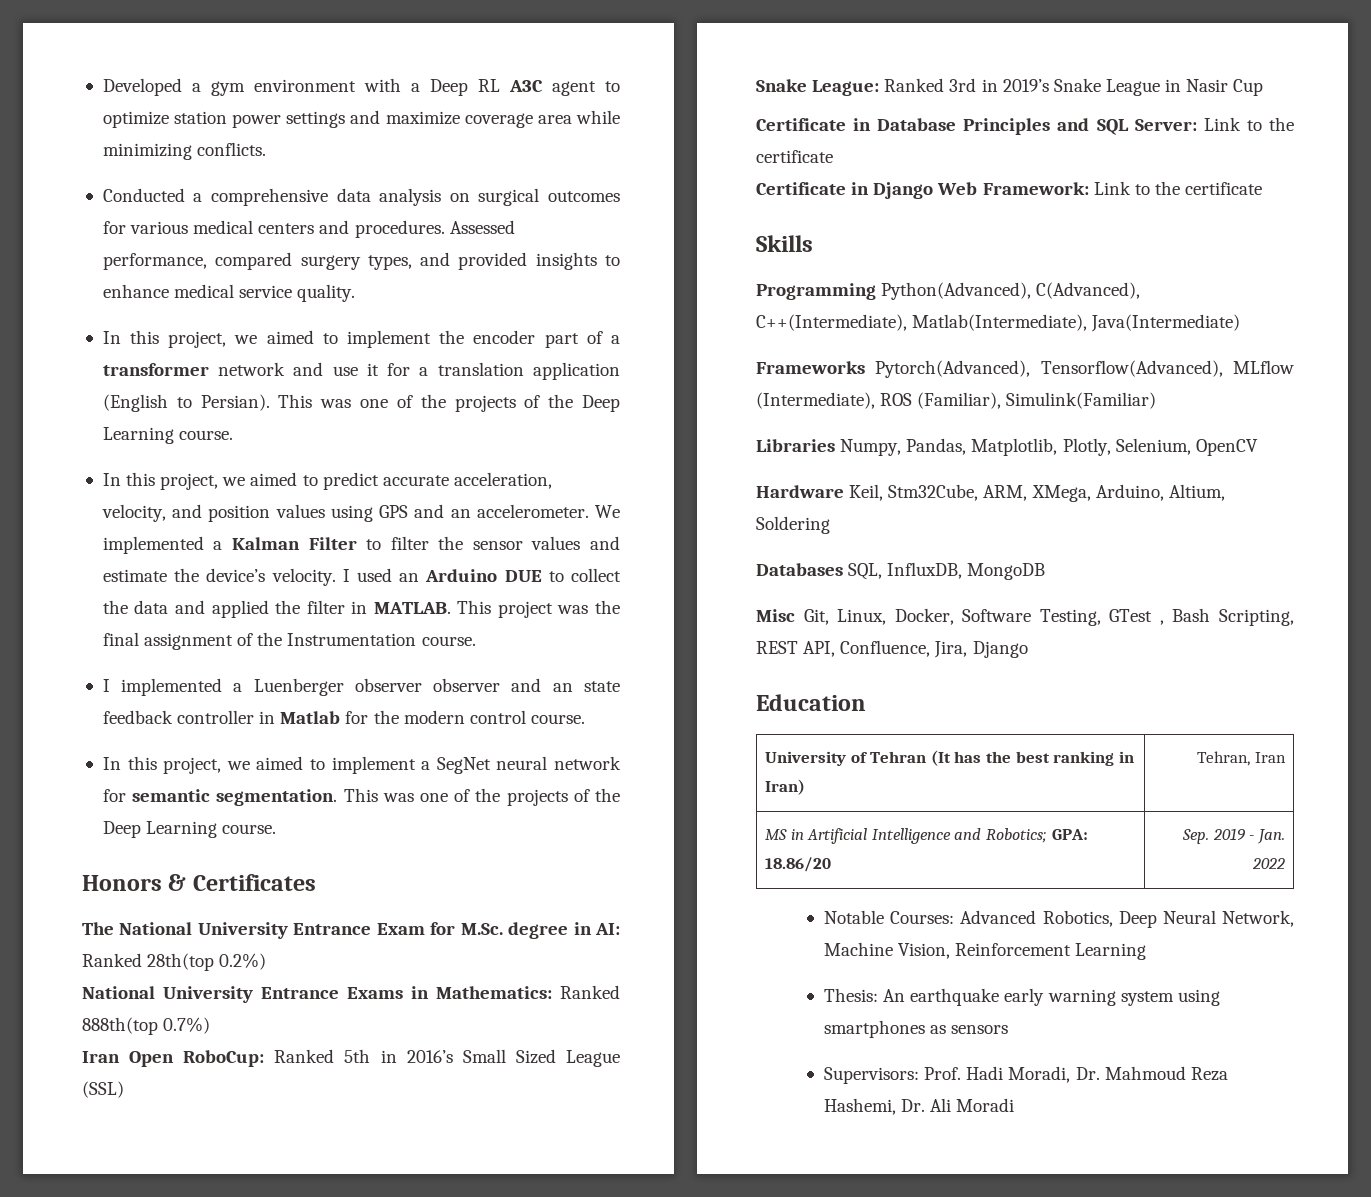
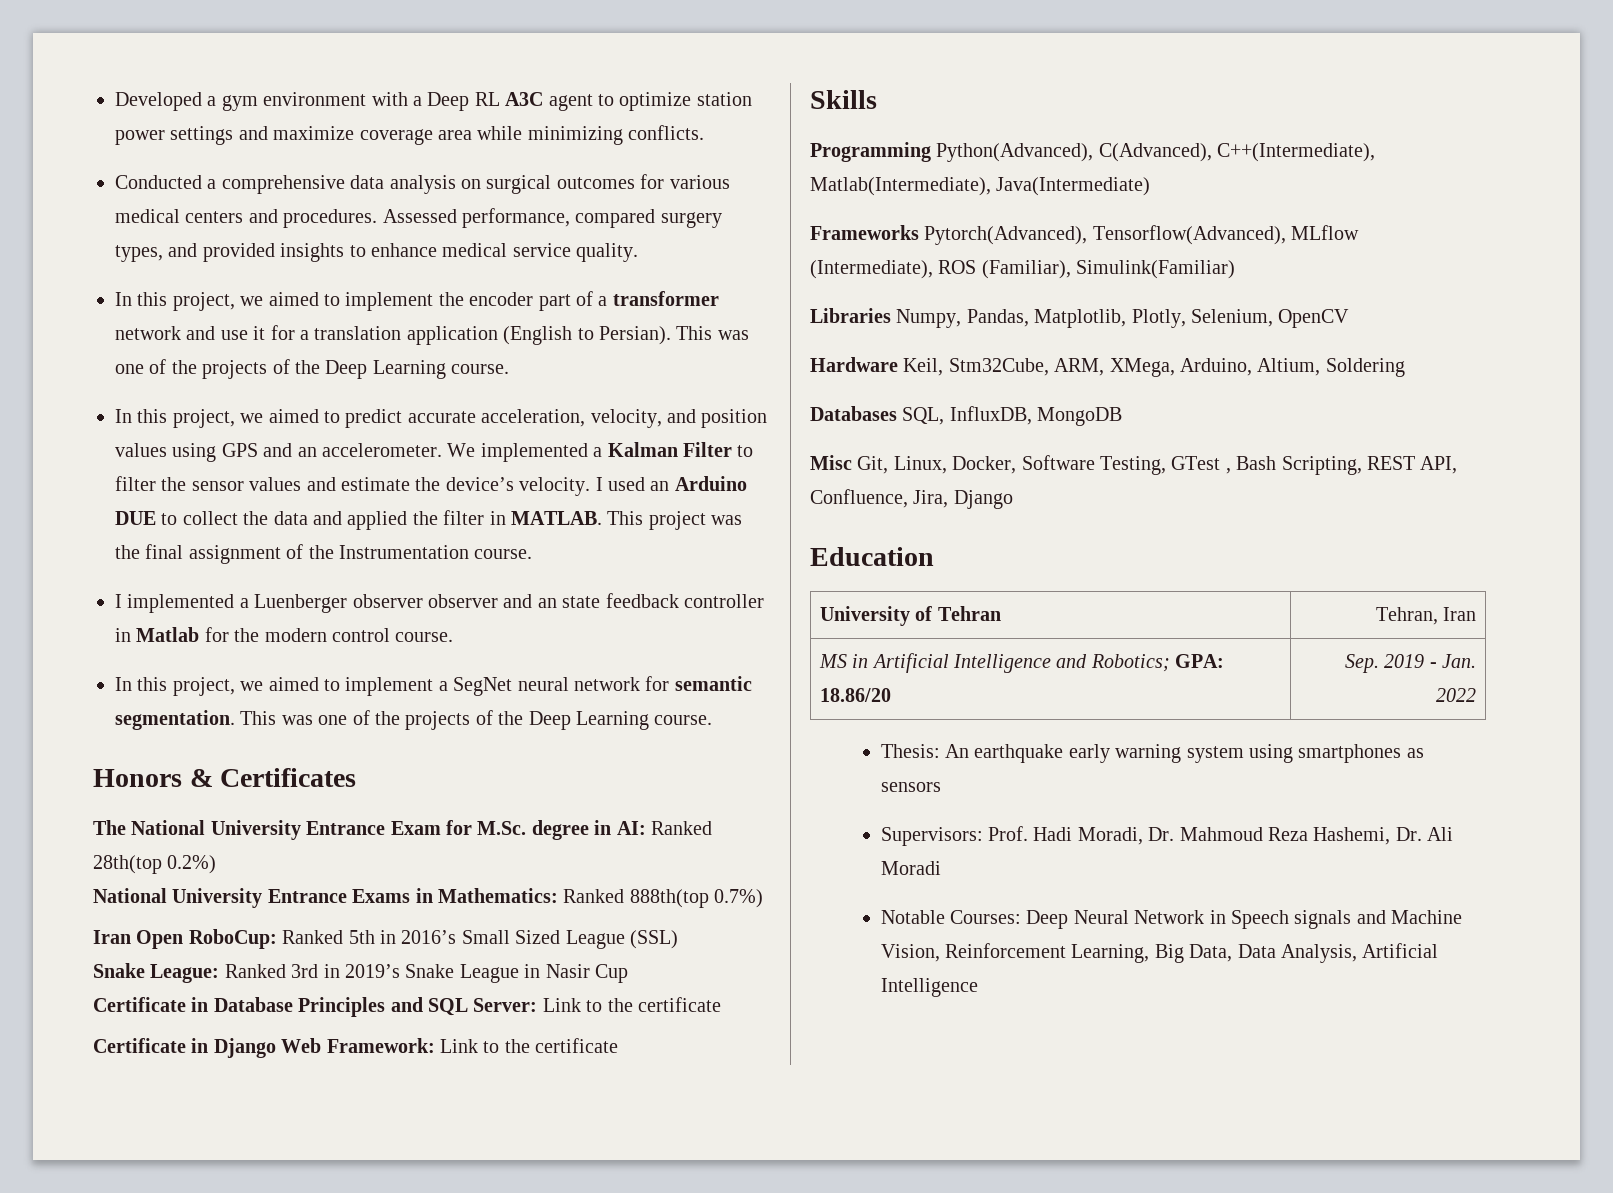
[930,750,1134,766] [764,779,805,795] (It has the best ranking in Iran) -> (1001, 613) none
[823,910,1294,928] [823,942,1147,960] // Notable Courses: Advanced Robotics, Deep Neural Network, Machine Vision, Reinforcement Learning -> (1477, 695) none
(1015, 1105) none -> [880,910,1463,929] [880,943,1439,963] [880,978,978,997] // Notable Courses: Deep Neural Network in Speech signals and Machine Vision, Reinforcement Learning, Big Data, Data Analysis, Artificial Intelligence

